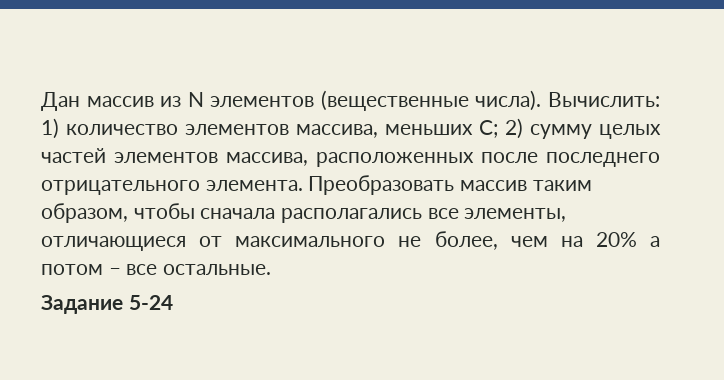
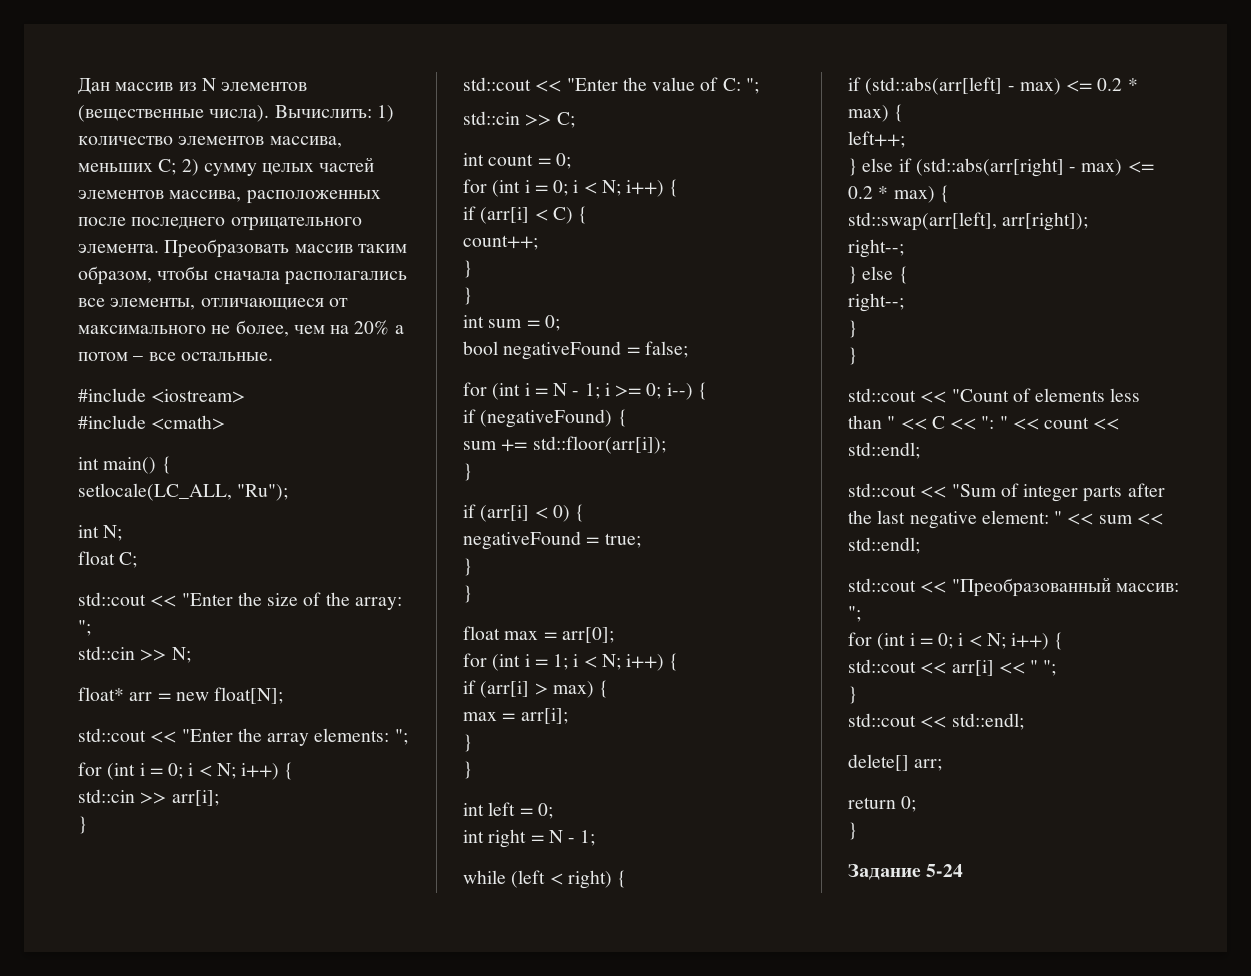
(272, 269) none -> [78,388,246,403] [78,415,226,430] [78,456,171,474] [78,483,289,501] [78,525,123,541] [78,551,138,568] [78,592,402,610] [78,620,91,636] [78,646,191,663] [78,687,284,704] [78,728,408,746] [78,762,294,780] [78,789,219,806] [78,816,87,834] [463,77,759,94] [463,111,575,128] [463,153,571,169] [463,179,679,197] [463,206,588,224] [463,235,538,250] [463,260,472,278] [463,287,472,305] [463,315,560,331] [463,341,688,360] [463,382,707,400] [463,409,627,428] [463,436,666,454] [463,463,472,481] [463,504,585,522] [463,531,641,550] [463,558,472,576] [463,585,472,603] [463,626,614,643] [463,653,679,671] [463,680,609,698] [463,708,568,724] [463,734,472,752] [463,761,472,779] [463,802,553,819] [463,829,596,848] [463,870,627,889] [848,77,1138,95] [848,104,904,122] [848,131,905,148] [848,158,1154,177] [848,185,949,203] [848,212,1089,231] [848,239,904,258] [848,266,908,284] [848,293,904,312] [848,320,857,338] [848,347,857,365] [848,388,1141,403] [848,415,1120,430] [848,442,920,459] [848,483,1165,502] [848,510,1163,529] [848,537,920,554] [848,577,1179,597] [848,606,861,622] [848,632,1064,650] [848,659,1057,676] [848,686,857,704] [848,713,1024,730] [848,754,943,771] [848,796,917,812] [848,822,857,840] // #include <iostream> // #include <cmath> // int main() { // setlocale(LC_ALL, "Ru"); // int N; // float C; // std::cout << "Enter the size of the array: "; // std::cin >> N; // float* arr = new float[N]; // std::cout << "Enter the array elements: "; // for (int i = 0; i < N; i++) { // std::cin >> arr[i]; // } // std::cout << "Enter the value of C: "; // std::cin >> C; // int count = 0; // for (int i = 0; i < N; i++) { // if (arr[i] < C) { // count++; // } // } // int sum = 0; // bool negativeFound = false; // for (int i = N - 1; i >= 0; i--) { // if (negativeFound) { // sum += std::floor(arr[i]); // } // if (arr[i] < 0) { // negativeFound = true; // } // } // float max = arr[0]; // for (int i = 1; i < N; i++) { // if (arr[i] > max) { // max = arr[i]; // } // } // int left = 0; // int right = N - 1; // while (left < right) { // if (std::abs(arr[left] - max) <= 0.2 * max) { // left++; // } else if (std::abs(arr[right] - max) <= 0.2 * max) { // std::swap(arr[left], arr[right]); // right--; // } else { // right--; // } // } // std::cout << "Count of elements less than " << C << ": " << count << std::endl; // std::cout << "Sum of integer parts after the last negative element: " << sum << std::endl; // std::cout << "Преобразованный массив: "; // for (int i = 0; i < N; i++) { // std::cout << arr[i] << " "; // } // std::cout << std::endl; // delete[] arr; // return 0; // }

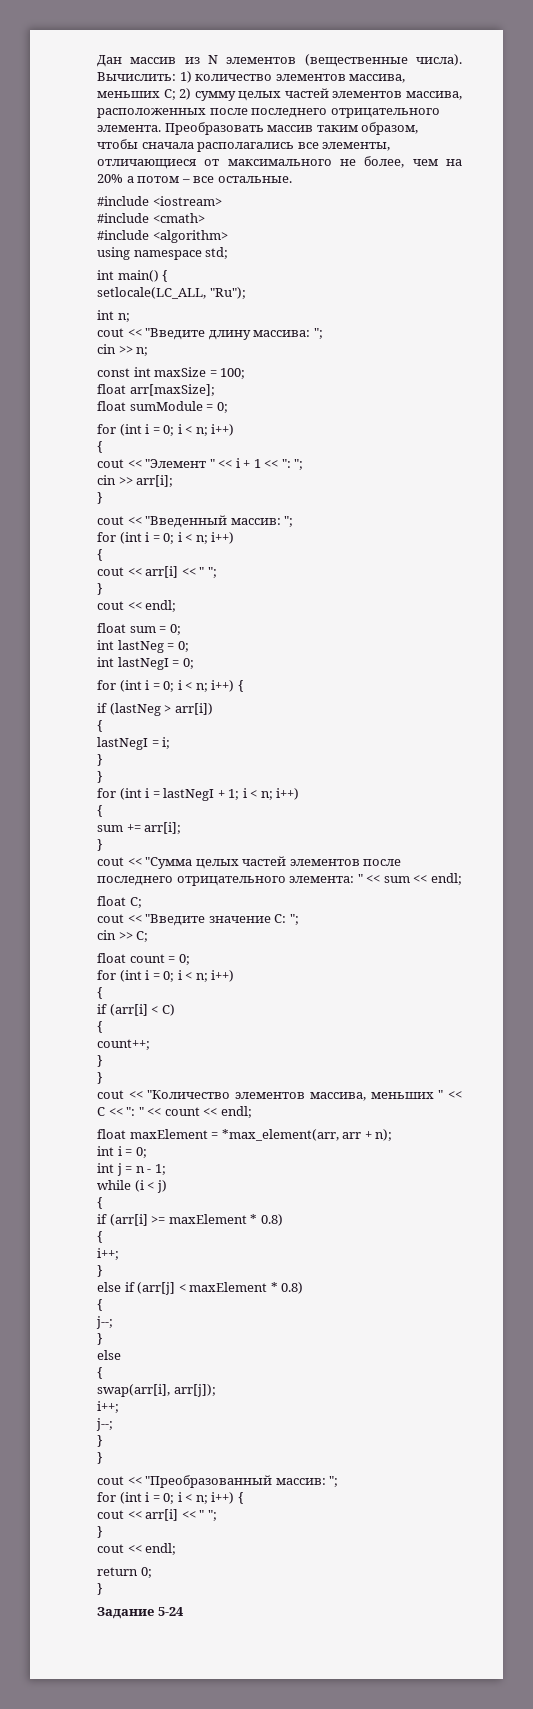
(226, 422) none -> [97,230,228,243] [97,247,229,260] // #include <algorithm> // using namespace std;
[103,525,123,541] [78,551,138,568] [78,592,402,610] [78,620,91,636] [78,646,191,663] [78,687,284,704] [78,728,408,746] [78,762,294,780] [78,789,219,806] [78,816,87,834] [463,77,719,92] N; // float C; // std::cout << "Enter the size of the array: "; // std::cin >> N; // float* arr = new float[N]; // std::cout << "Enter the array elements: "; // for (int i = 0; i < N; i++) { // std::cin >> arr[i]; // } // std::cout << "Enter the value of -> [117,313,130,322] [97,328,323,340] [97,344,149,356] [97,367,246,379] [97,384,215,396] [97,401,228,413] [97,424,235,436] [97,441,103,453] [97,458,304,470] [97,475,174,487] [97,492,103,504] [97,515,294,528] [97,532,235,544] [97,549,103,561] [97,566,217,578] [97,583,103,595] [97,600,177,612] [97,623,181,635] [97,640,189,653] [97,657,194,670] [97,680,244,692] [97,703,213,716] [97,720,103,732] [97,737,171,750] [97,754,103,766] [97,771,103,783] [97,788,300,801] [97,805,103,817] [97,822,182,834] [97,839,103,851] [97,856,402,869] [97,873,462,886] [97,896,142,908] [97,914,271,926] n; // cout << "Введите длину массива: "; // cin >> n; // const int maxSize = 100; // float arr[maxSize]; // float sumModule = 0; // for (int i = 0; i < n; i++) // { // cout << "Элемент " << i + 1 << ": "; // cin >> arr[i]; // } // cout << "Введенный массив: "; // for (int i = 0; i < n; i++) // { // cout << arr[i] << " "; // } // cout << endl; // float sum = 0; // int lastNeg = 0; // int lastNegI = 0; // for (int i = 0; i < n; i++) { // if (lastNeg > arr[i]) // { // lastNegI = i; // } // } // for (int i = lastNegI + 1; i < n; i++) // { // sum += arr[i]; // } // cout << "Сумма целых частей элементов после последнего отрицательного элемента: " << sum << endl; // float C; // cout << "Введите значение
[463,111,520,125] std::cin -> [97,930,116,940] cin
[463,153,484,166] int -> [97,953,126,963] float
[601,180,665,197] N; i++) -> [195,970,235,982] n; i++) //
(573, 215) none -> (175, 1010) //
[463,315,560,331] [463,341,688,360] [463,382,707,400] [463,409,627,428] [463,436,666,454] [463,463,472,481] [463,504,585,522] [463,531,641,550] [463,558,472,576] [463,585,472,603] [463,626,614,643] [463,653,679,671] [463,680,609,698] [463,708,568,724] [463,734,472,752] [463,761,472,779] [463,802,553,819] [463,829,596,848] [463,870,627,889] [848,77,1138,95] [848,104,904,122] [848,131,905,148] [848,158,1154,177] [848,185,949,203] [848,212,1089,231] [848,239,904,258] [848,266,908,284] [848,293,904,312] [848,320,857,338] [848,347,857,365] [848,388,1141,403] [848,415,882,429] int sum = 0; // bool negativeFound = false; // for (int i = N - 1; i >= 0; i--) { // if (negativeFound) { // sum += std::floor(arr[i]); // } // if (arr[i] < 0) { // negativeFound = true; // } // } // float max = arr[0]; // for (int i = 1; i < N; i++) { // if (arr[i] > max) { // max = arr[i]; // } // } // int left = 0; // int right = N - 1; // while (left < right) { // if (std::abs(arr[left] - max) <= 0.2 * max) { // left++; // } else if (std::abs(arr[right] - max) <= 0.2 * max) { // std::swap(arr[left], arr[right]); // right--; // } else { // right--; // } // } // std::cout << "Count of elements less than -> [97,1090,434,1101] cout << "Количество элементов массива, меньших
[848,442,920,459] [848,483,1165,502] [848,510,1163,529] [848,537,920,554] [848,578,916,592] std::endl; // std::cout << "Sum of integer parts after the last negative element: " << sum << std::endl; // std::cout -> [220,1106,252,1118] [97,1129,393,1141] [97,1146,147,1158] [97,1163,166,1176] [97,1180,167,1193] [97,1197,103,1209] [97,1214,283,1226] [97,1231,103,1243] [97,1248,119,1260] [97,1265,103,1277] [97,1282,304,1295] [97,1299,103,1311] [96,1316,113,1329] [97,1333,103,1345] [97,1350,121,1360] [97,1367,103,1379] [97,1384,216,1397] [97,1401,119,1413] [96,1418,113,1431] [97,1435,103,1447] [97,1452,103,1464] [97,1476,124,1485] endl; // float maxElement = *max_element(arr, arr + n); // int i = 0; // int j = n - 1; // while (i < j) // { // if (arr[i] >= maxElement * 0.8) // { // i++; // } // else if (arr[j] < maxElement * 0.8) // { // j--; // } // else // { // swap(arr[i], arr[j]); // i++; // j--; // } // } // cout
[986,632,1064,650] [848,659,1057,676] [848,686,857,704] [848,713,1024,730] [848,754,943,771] N; i++) { // std::cout << arr[i] << " "; // } // std::cout << std::endl; // delete[] arr; -> [195,1492,244,1504] [97,1509,217,1521] [97,1526,103,1538] [97,1543,177,1555] n; i++) { // cout << arr[i] << " "; // } // cout << endl;

